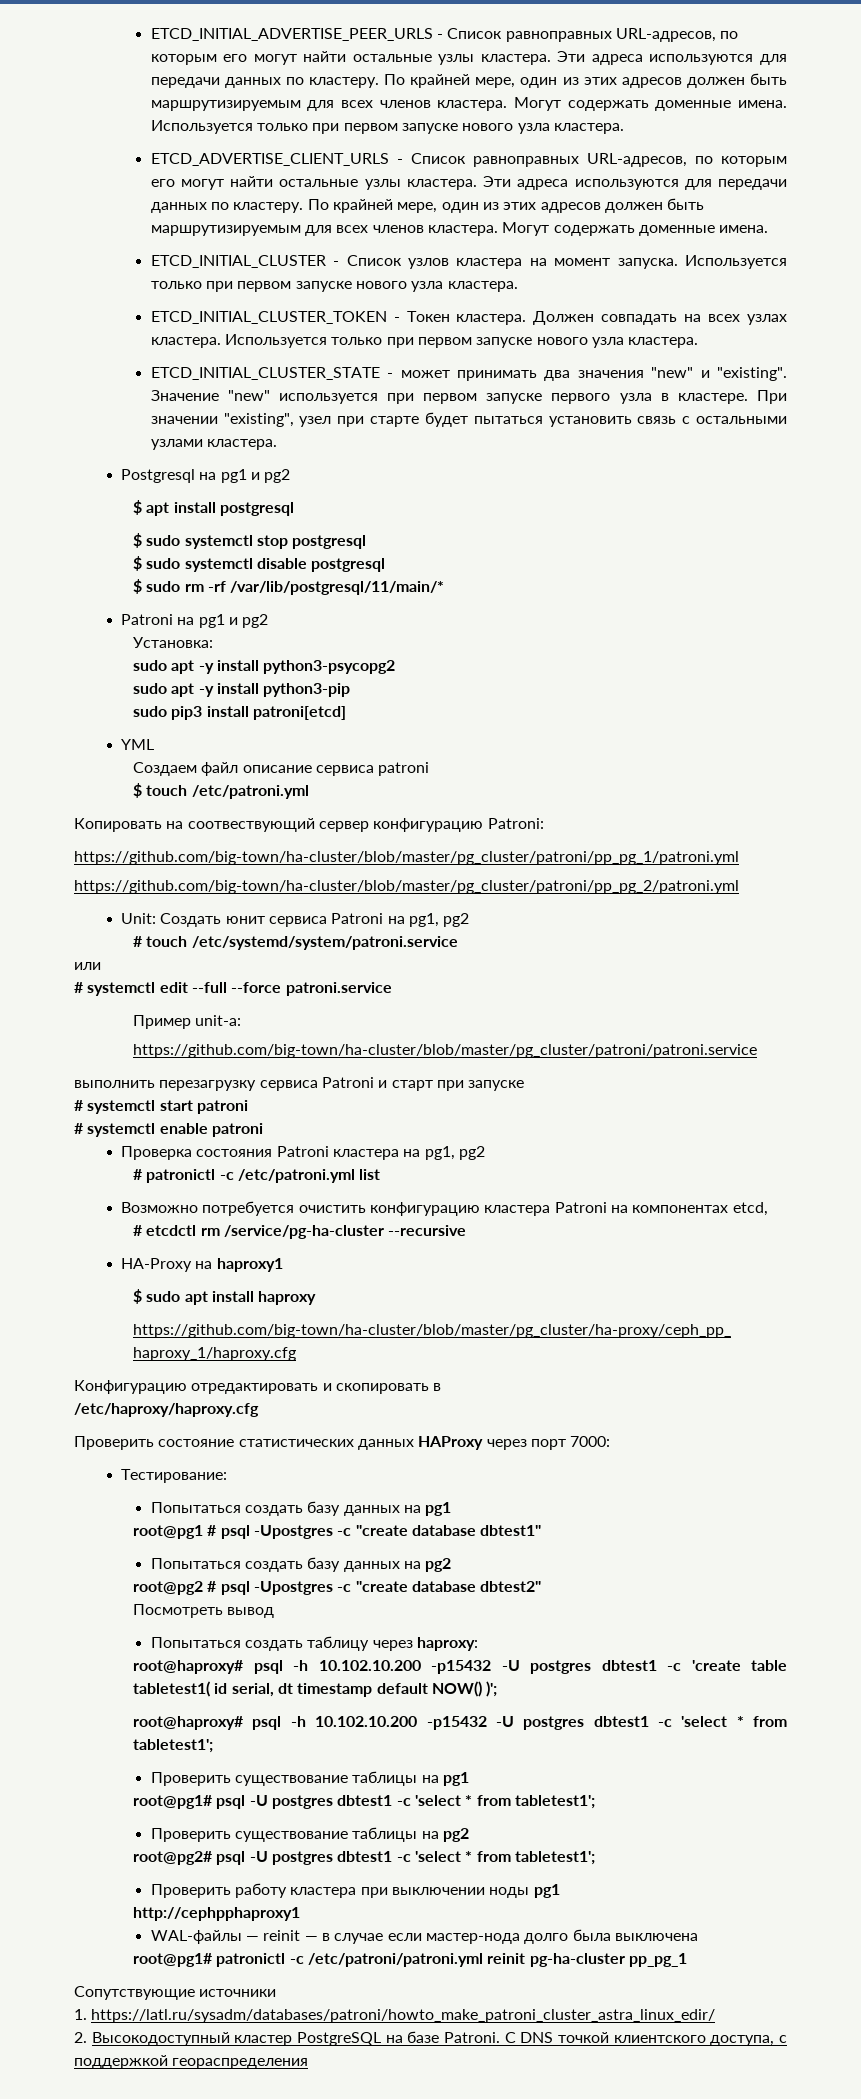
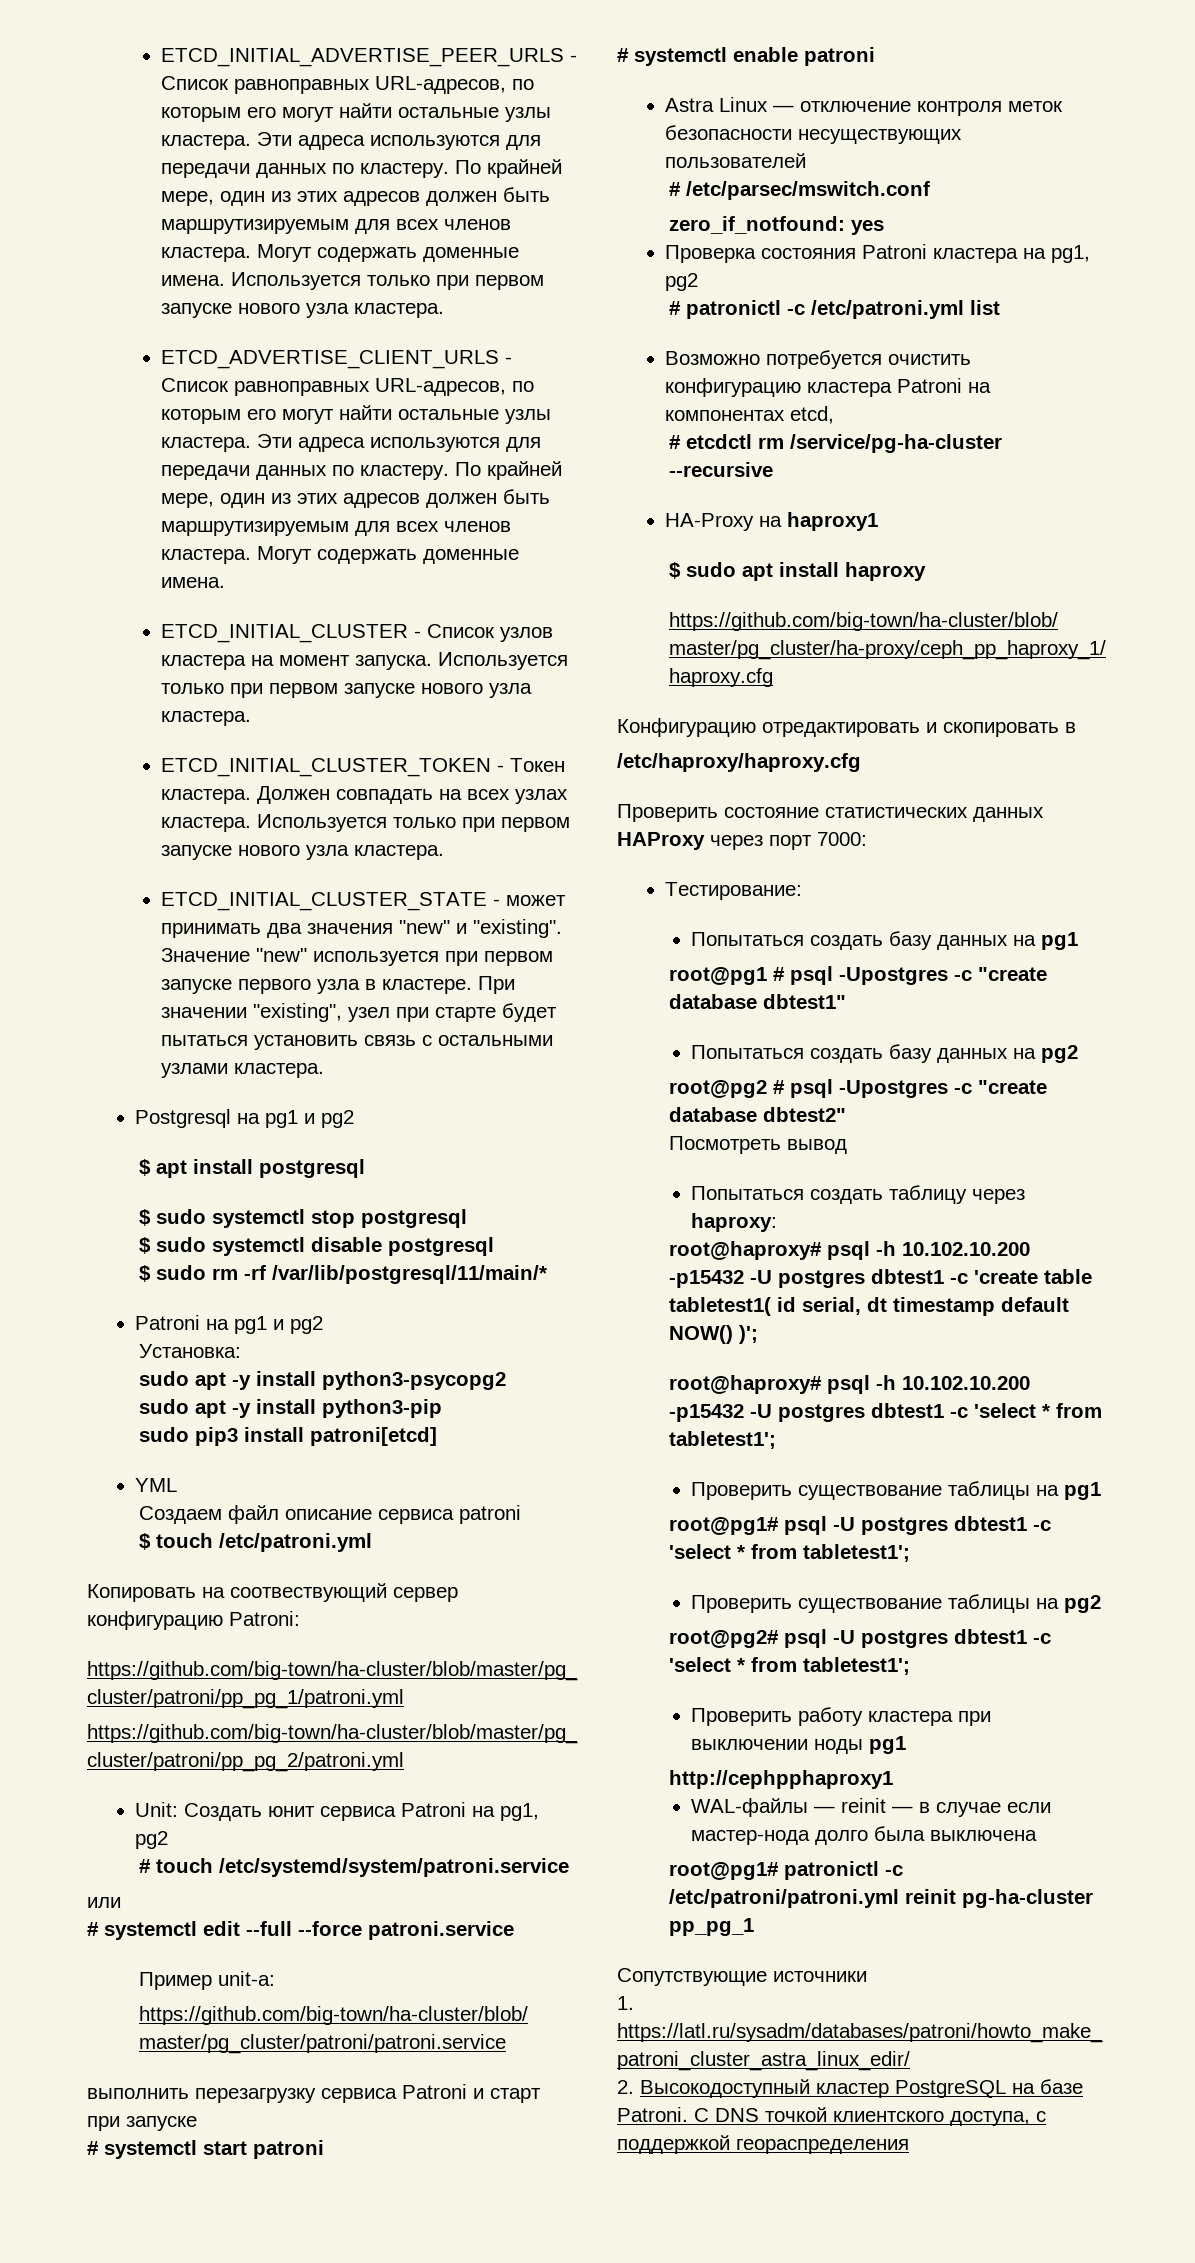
(263, 1130) none -> [665,97,1064,116] [665,125,963,144] [665,153,807,168] [668,181,930,200] [668,216,884,235] // Astra Linux — отключение контроля меток безопасности несуществующих пользователей // # /etc/parsec/mswitch.conf // zero_if_notfound: yes

